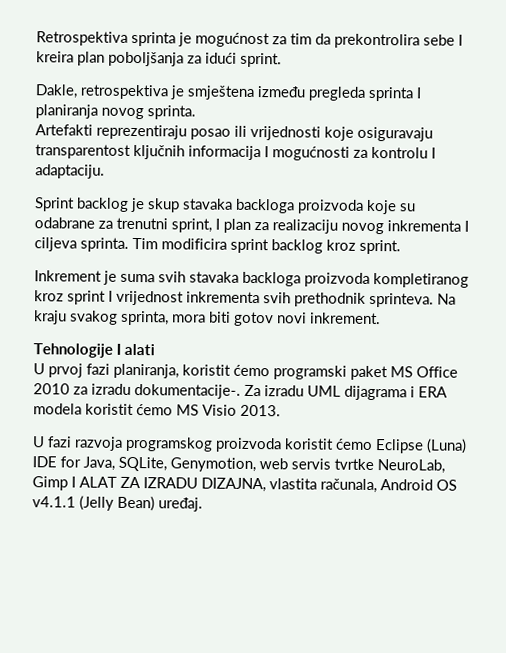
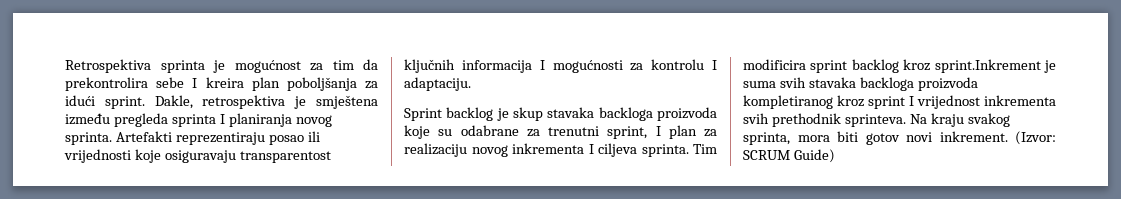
(282, 60) // -> (145, 102) none
(196, 112) // -> (112, 138) none
[359,239,401,255] [34,270,102,282] sprint. // Inkrement -> [934,59,1041,73] sprint.Inkrement
[33,343,155,358] [33,363,458,381] [33,383,448,401] [33,403,281,417] [32,436,467,454] [32,456,445,474] [32,476,457,494] [32,495,203,512] // Tehnologije I alati // U prvoj fazi planiranja, koristit ćemo programski paket MS Office 2010 za izradu dokumentacije-. Za izradu UML dijagrama i ERA modela koristit ćemo MS Visio 2013. // U fazi razvoja programskog proizvoda koristit ćemo Eclipse (Luna) IDE for Java, SQLite, Genymotion, web servis tvrtke NeuroLab, Gimp I ALAT ZA IZRADU DIZAJNA, vlastita računala, Android OS v4.1.1 (Jelly Bean) uređaj. -> [1015,131,1056,145] [743,149,835,163] (Izvor: SCRUM Guide)

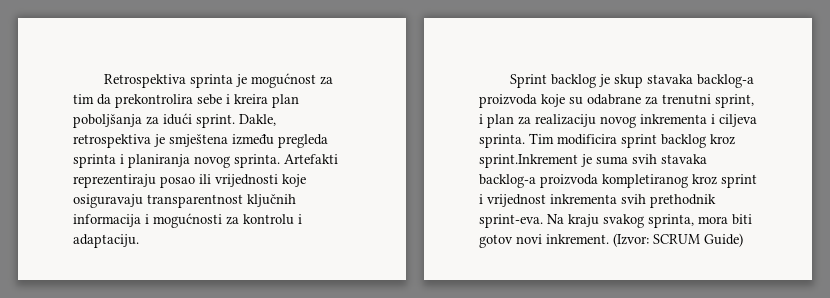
[192,78,198,88] I -> [226,94,230,104] i
[219,114,225,124] I -> [120,154,124,164] i
[239,151,331,163] transparentost -> [147,194,243,208] transparentnost
[539,60,545,70] I -> [145,214,149,224] i
[712,60,717,70] I -> [298,214,302,224] i
[598,107,653,121] backloga -> [696,74,754,88] backlog-a
[655,126,661,136] I -> [479,114,483,124] i
[588,144,594,154] I -> [711,114,715,124] i
[859,77,914,91] backloga -> [479,174,536,188] backlog-a
[909,96,914,106] I -> [479,194,483,204] i
[844,114,906,127] sprinteva. -> [479,214,543,228] sprint-eva.

